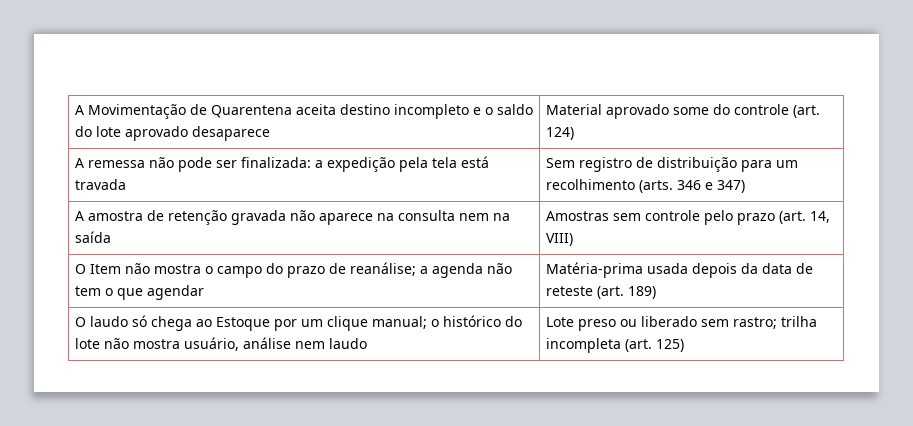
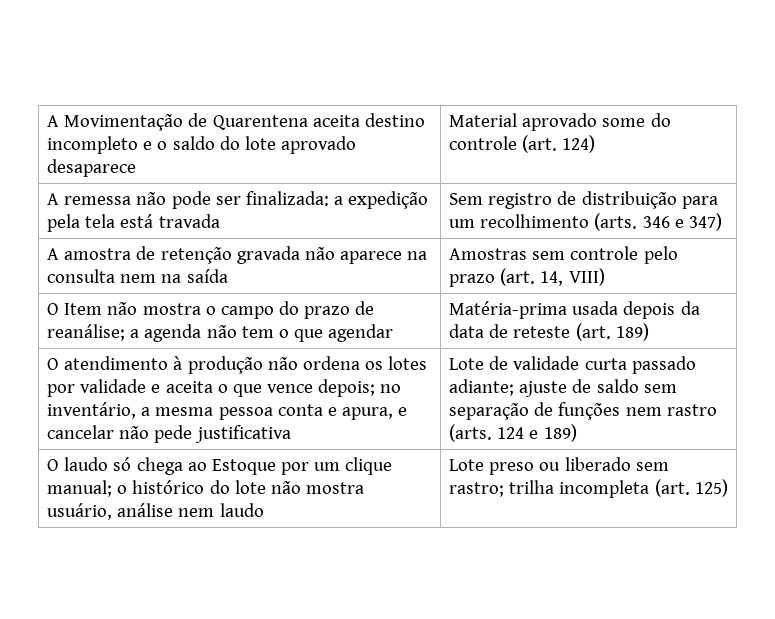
(656, 292) none -> [47,356,428,374] [47,379,402,397] [47,402,408,420] [47,425,291,443] [449,356,696,374] [449,379,677,397] [449,402,717,420] [449,424,577,442] // O atendimento à produção não ordena os lotes por validade e aceita o que vence depois; no inventário, a mesma pessoa conta e apura, e cancelar não pede justificativa | Lote de validade curta passado adiante; ajuste de saldo sem separação de funções nem rastro (arts. 124 e 189)

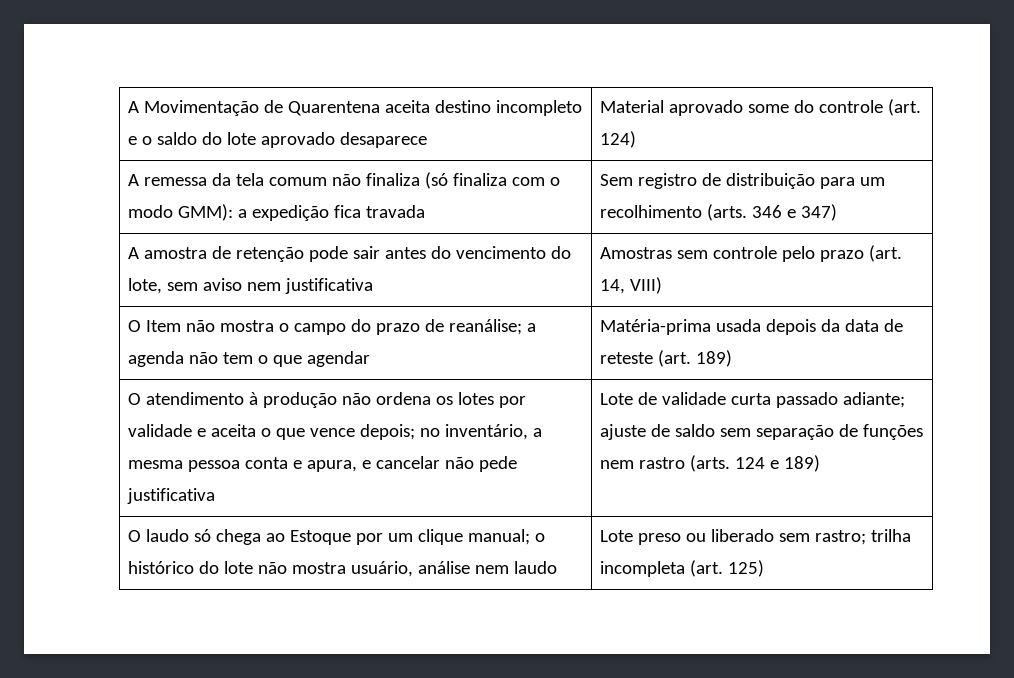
[136,191,429,209] [47,214,154,232] não pode ser finalizada: a expedição pela tela está -> [212,172,561,189] [128,204,362,221] da tela comum não finaliza (só finaliza com o modo GMM): a expedição fica
[236,246,428,264] [47,269,228,283] gravada não aparece na consulta nem na saída -> [309,246,572,262] [128,278,374,294] pode sair antes do vencimento do lote, sem aviso nem justificativa

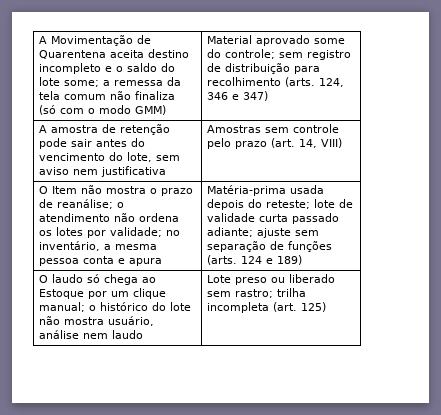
[261,132,428,148] [600,99,922,116] [600,131,637,148] [128,174,140,186] aprovado desaparece | Material aprovado some do controle (art. 124) // A -> [64,80,111,87] some; a
[453,173,508,186] finaliza -> (57, 110) none
[178,204,426,221] [600,174,634,186] GMM): a expedição fica travada | Sem -> [135,105,167,115] [207,35,346,46] [207,49,304,59] GMM) | Material aprovado some do controle; sem
[860,177,886,186] um -> (321, 70) none
(748, 212) none -> [319,78,345,87] 124,
[294,319,372,335] campo do -> (158, 191) none
[527,323,537,332] [128,351,371,367] [600,319,904,335] [600,350,733,367] [128,392,338,408] a agenda não tem o que agendar | Matéria-prima usada depois da data de reteste (art. 189) // O atendimento à produção -> [117,202,125,208] [39,213,111,222] o atendimento
[128,424,416,440] validade e aceita o que vence depois; -> [110,227,163,237] validade;
[307,456,518,472] [127,488,216,504] [600,393,634,405] apura, e cancelar não pede justificativa | Lote -> [129,258,163,266] [207,185,325,196] [207,199,336,210] apura | Matéria-prima usada depois do reteste; lote
[651,424,716,437] de saldo -> (292, 233) none
[600,457,686,469] nem rastro -> (333, 246) none

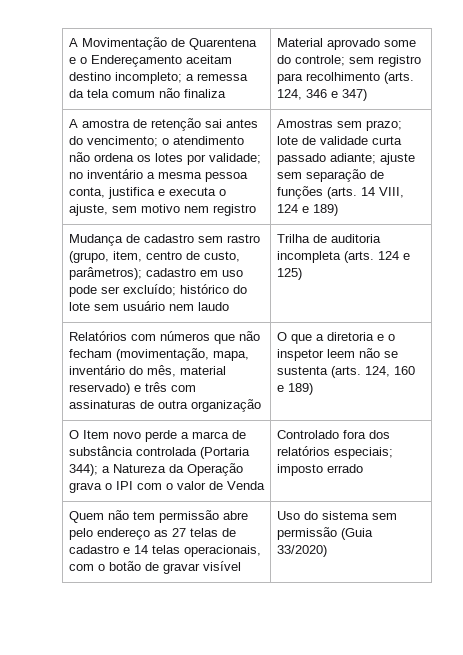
[110,49,190,58] [39,63,176,74] [39,77,100,87] aceita destino incompleto e o saldo do lote some; -> [68,55,232,67] [68,72,182,84] e o Endereçamento aceitam destino incompleto;
[39,105,167,115] (só com o modo GMM) -> (226, 93) none
[207,63,291,74] de distribuição -> (421, 61) none
[39,138,146,149] [39,152,181,162] [39,166,167,177] [207,124,340,133] [207,138,343,149] [39,185,194,196] [39,199,114,209] pode sair antes do vencimento do lote, sem aviso nem justificativa | Amostras sem controle pelo prazo (art. 14, VIII) // O Item não mostra o prazo de reanálise; -> [204,119,258,128] [68,136,158,147] sai antes do vencimento;
[39,241,101,251] inventário, -> [86,169,143,179] inventário
[83,256,163,266] [207,185,325,196] [207,199,311,210] conta e apura | Matéria-prima usada depois do reteste; -> [68,187,226,199] [68,204,256,216] [276,119,402,131] conta, justifica e executa o ajuste, sem motivo nem registro | Amostras sem prazo;
(238, 260) none -> [360,187,404,198] 14 VIII,
[39,274,157,285] [39,288,167,299] [39,302,192,312] [39,316,155,326] [39,330,144,339] [207,274,336,285] [207,288,307,298] [207,302,327,313] O laudo só chega ao Estoque por um clique manual; o histórico do lote não mostra usuário, análise nem laudo | Lote preso ou liberado sem rastro; trilha incompleta (art. 125) -> [68,234,260,246] [68,251,240,263] [68,267,243,280] [68,284,247,297] [68,301,229,311] [276,234,381,243] [276,251,410,263] [276,268,302,280] [68,331,260,344] [68,348,249,361] [68,365,226,377] [68,382,196,395] [68,399,261,412] [276,332,395,344] [276,348,398,361] [276,366,415,378] [276,383,313,395] [68,430,246,442] [68,446,250,459] [68,463,243,476] [68,481,265,493] [276,430,390,439] [276,446,393,459] [276,464,363,476] [68,510,248,523] [68,528,236,540] [68,545,261,557] [68,561,241,574] [276,511,397,520] [276,527,373,540] [276,545,327,557] Mudança de cadastro sem rastro (grupo, item, centro de custo, parâmetros); cadastro em uso pode ser excluído; histórico do lote sem usuário nem laudo | Trilha de auditoria incompleta (arts. 124 e 125) // Relatórios com números que não fecham (movimentação, mapa, inventário do mês, material reservado) e três com assinaturas de outra organização | O que a diretoria e o inspetor leem não se sustenta (arts. 124, 160 e 189) // O Item novo perde a marca de substância controlada (Portaria 344); a Natureza da Operação grava o IPI com o valor de Venda | Controlado fora dos relatórios especiais; imposto errado // Quem não tem permissão abre pelo endereço as 27 telas de cadastro e 14 telas operacionais, com o botão de gravar visível | Uso do sistema sem permissão (Guia 33/2020)

